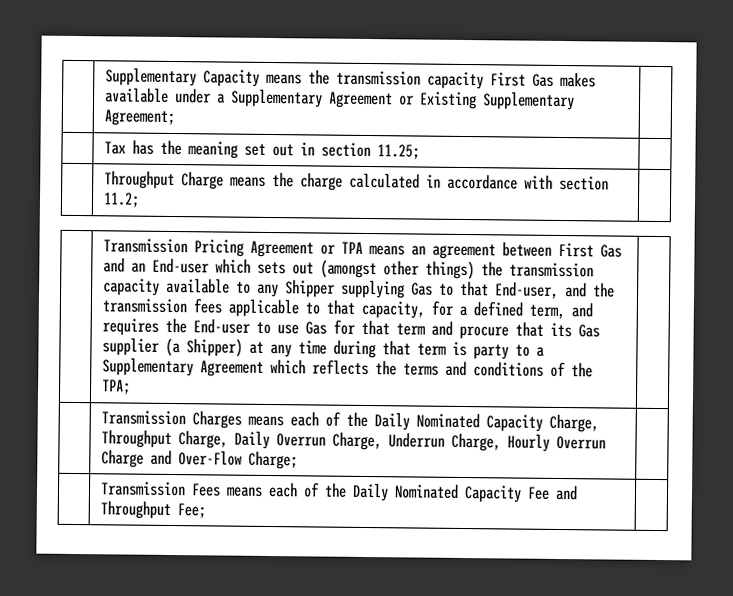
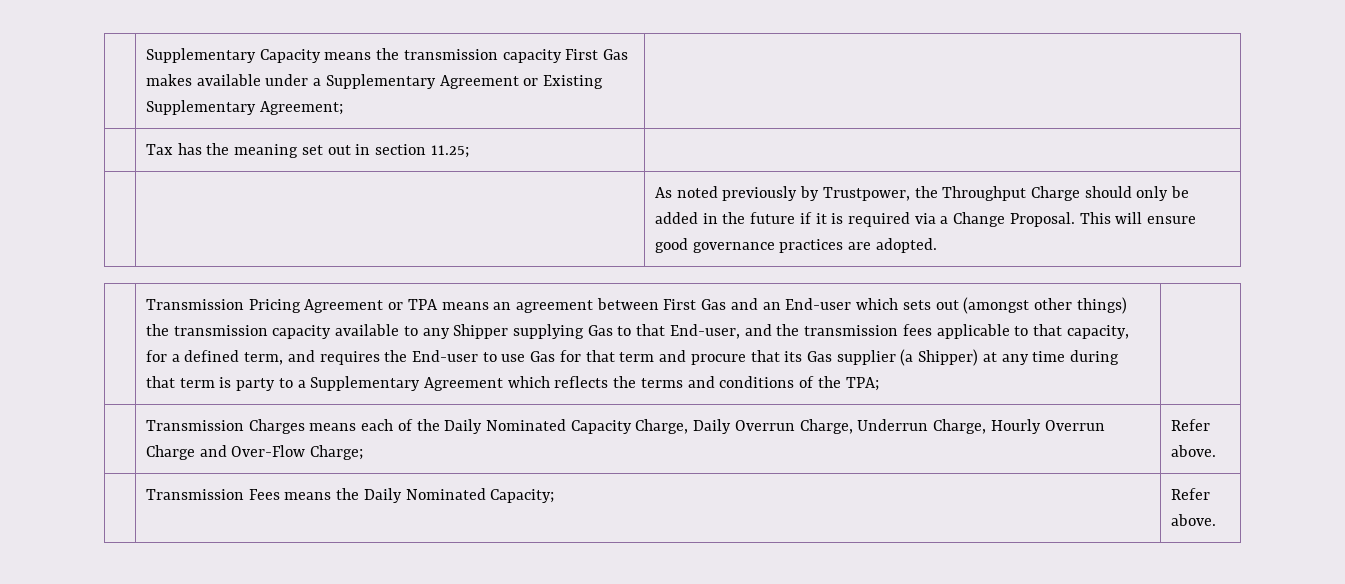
[103,170,609,191] [102,192,140,208] Throughput Charge means the charge calculated in accordance with section 11.2; | -> [654,186,1190,201] [654,212,1197,227] [654,238,937,253] | As noted previously by Trustpower, the Throughput Charge should only be added in the future if it is required via a Change Proposal. This will ensure good governance practices are adopted.
[100,429,228,449] Throughput Charge, -> (689, 426) none
(298, 460) none -> [1170,419,1210,431] [1170,445,1216,457] Refer above.
[267,481,578,503] [99,500,206,519] each of the Daily Nominated Capacity Fee and Throughput Fee; | -> [336,488,555,503] [1170,488,1210,500] [1170,514,1216,526] the Daily Nominated Capacity; | Refer above.

